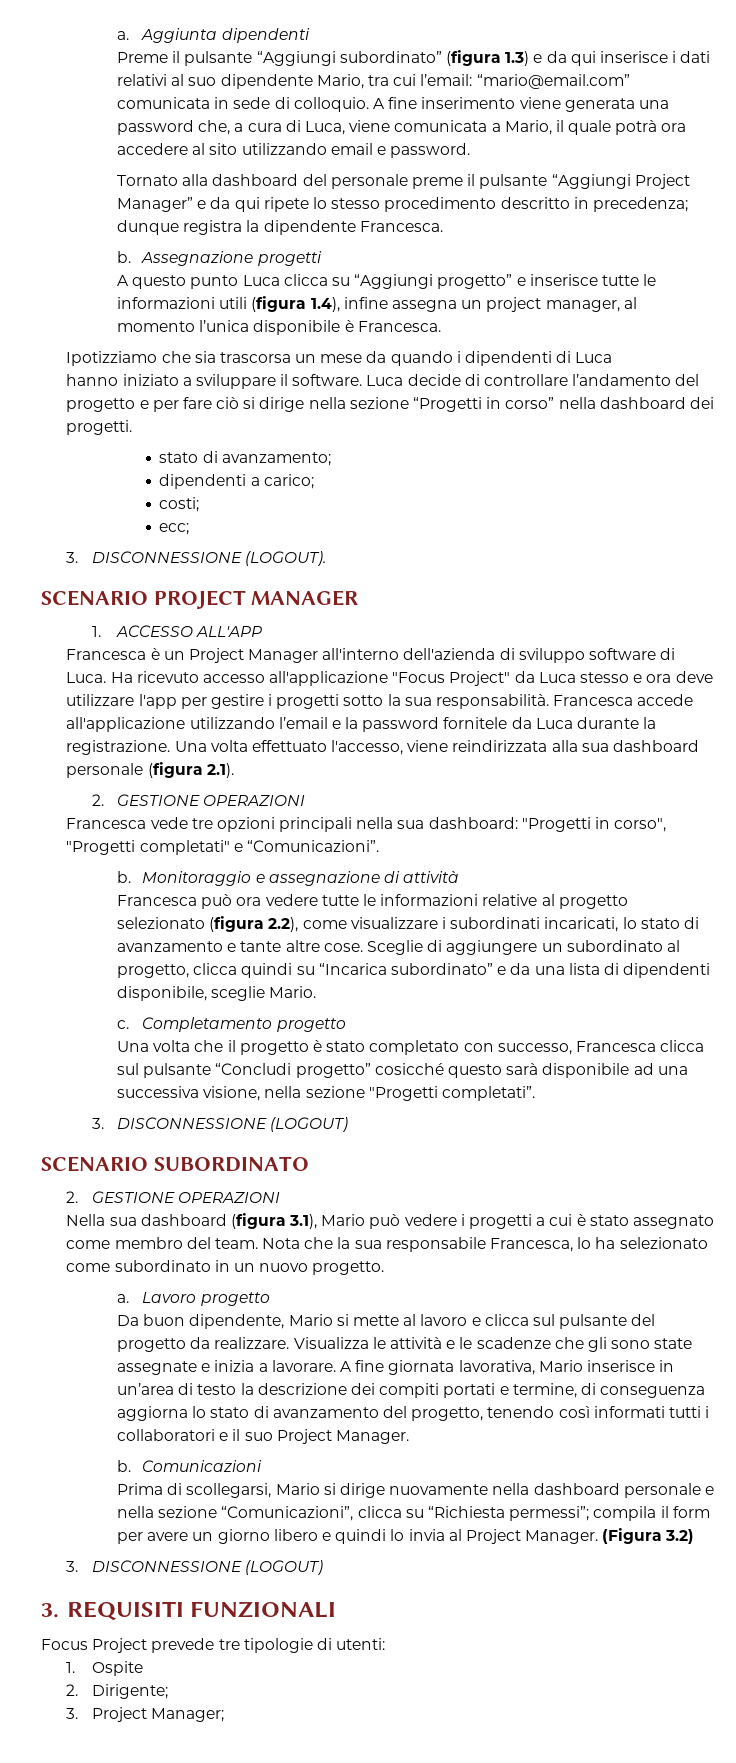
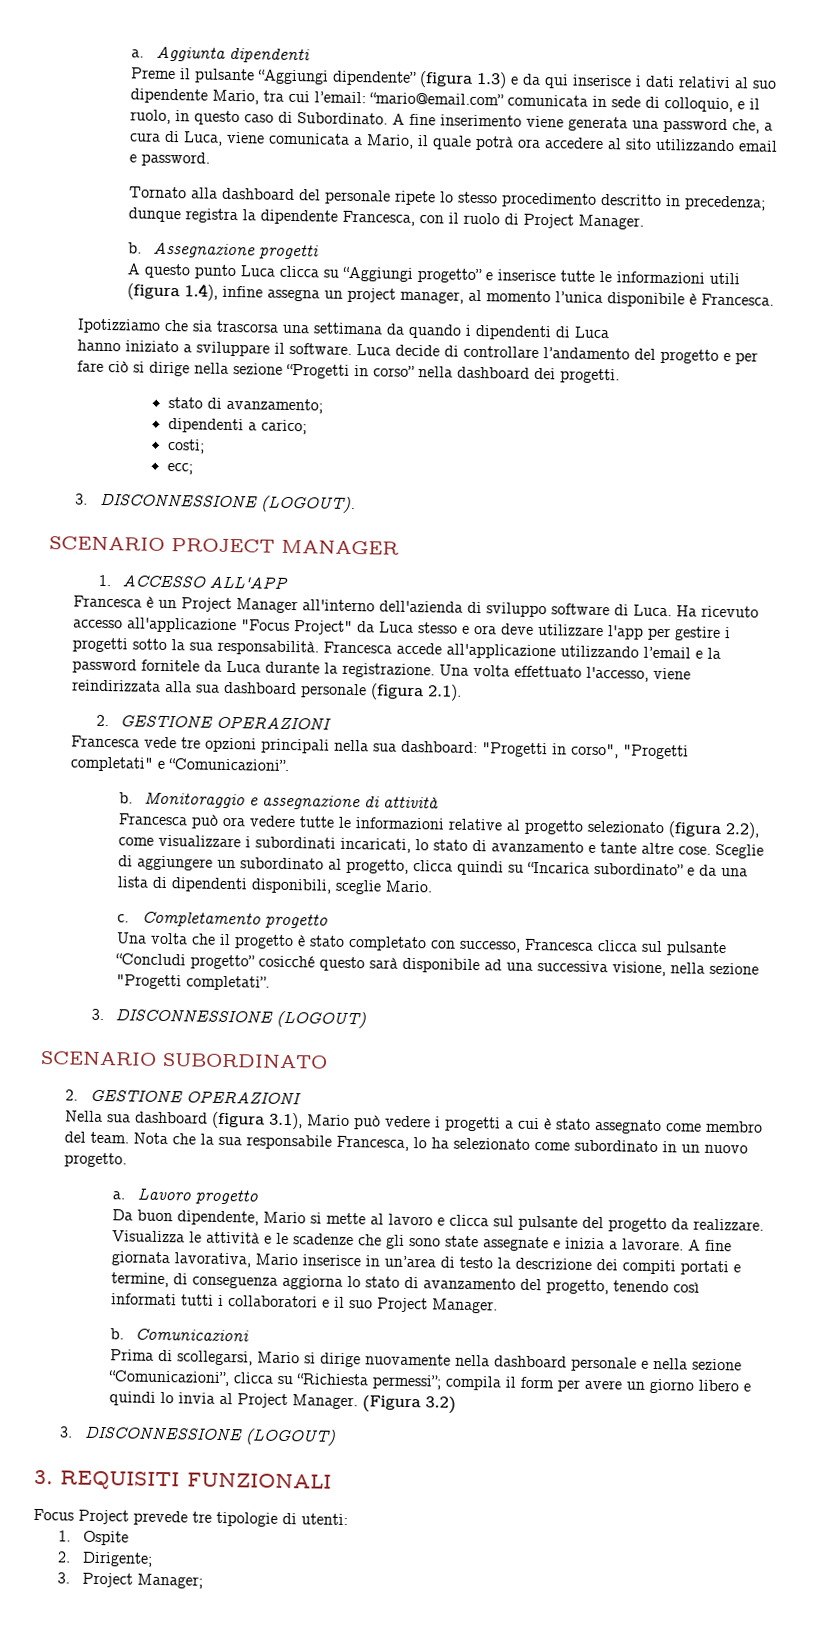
[339,51,442,63] subordinato” -> [332,70,418,86] dipendente”
[293,97,369,112] colloquio. -> [664,97,761,113] [130,109,389,126] colloquio, e il ruolo, in questo caso di Subordinato.
[411,174,690,189] [117,197,260,212] preme il pulsante “Aggiungi Project Manager” e da qui -> (392, 197) none
[359,221,443,232] Francesca. -> [342,210,645,230] Francesca, con il ruolo di Project Manager.
[295,354,363,363] un mese -> [281,322,383,335] una settimana
[117,986,208,1001] disponibile, -> [251,878,333,894] disponibili,

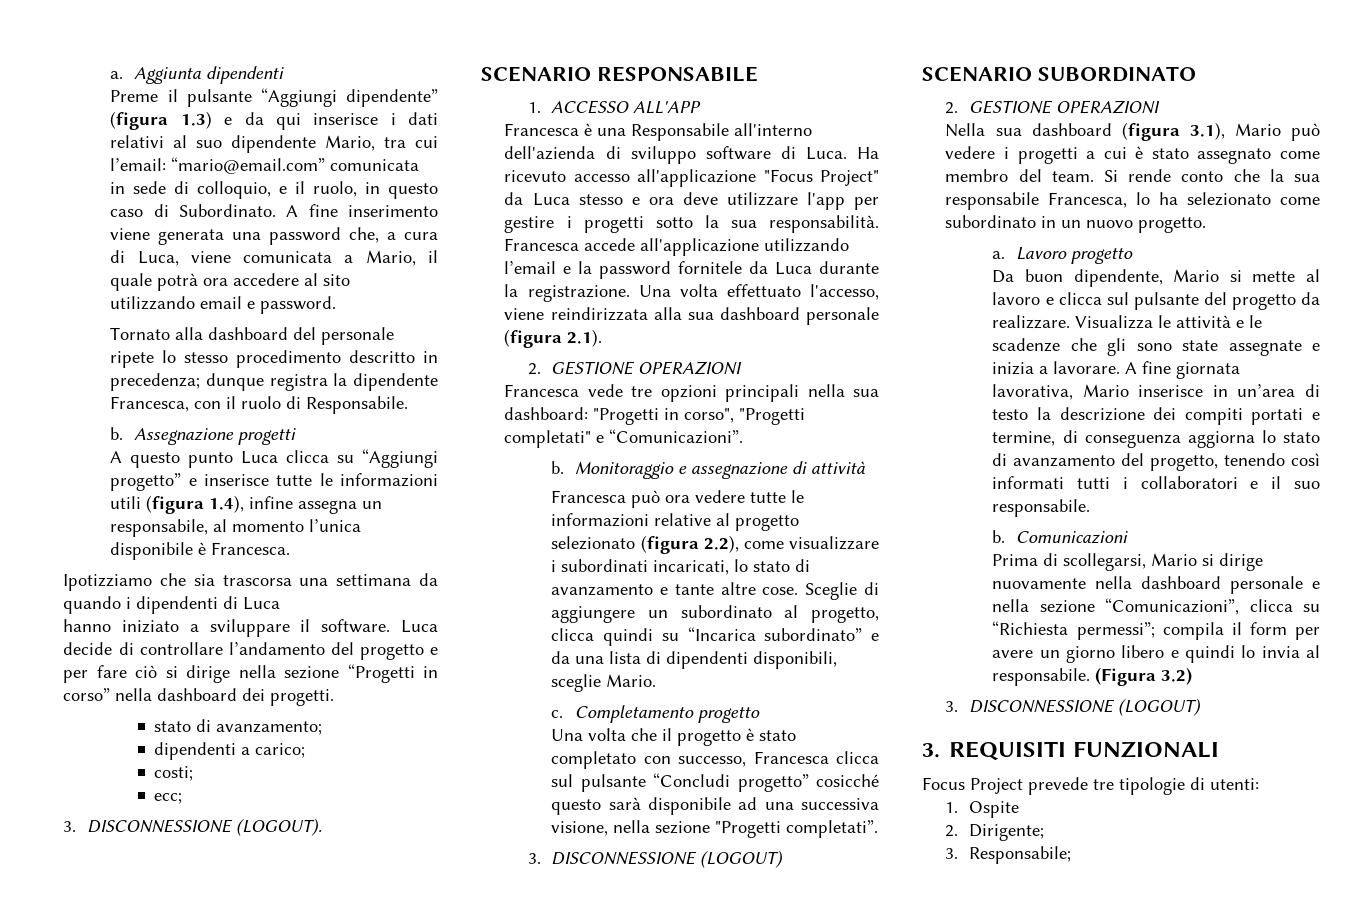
[523,213,645,230] Project Manager. -> [306,396,409,414] Responsabile.
[347,287,465,304] project manager, -> [110,519,209,537] responsabile,
[171,538,399,555] PROJECT MANAGER -> [596,66,758,82] RESPONSABILE
[157,597,298,614] un Project Manager -> [597,123,730,141] una Responsabile
[132,1132,168,1145] Nota -> [1104,169,1224,182] Si rende conto
[377,1297,499,1314] Project Manager. -> [992,499,1091,517] responsabile.
[237,1393,359,1410] Project Manager. -> [992,668,1091,686] responsabile.
[81,1572,203,1589] Project Manager; -> [968,846,1071,864] Responsabile;

